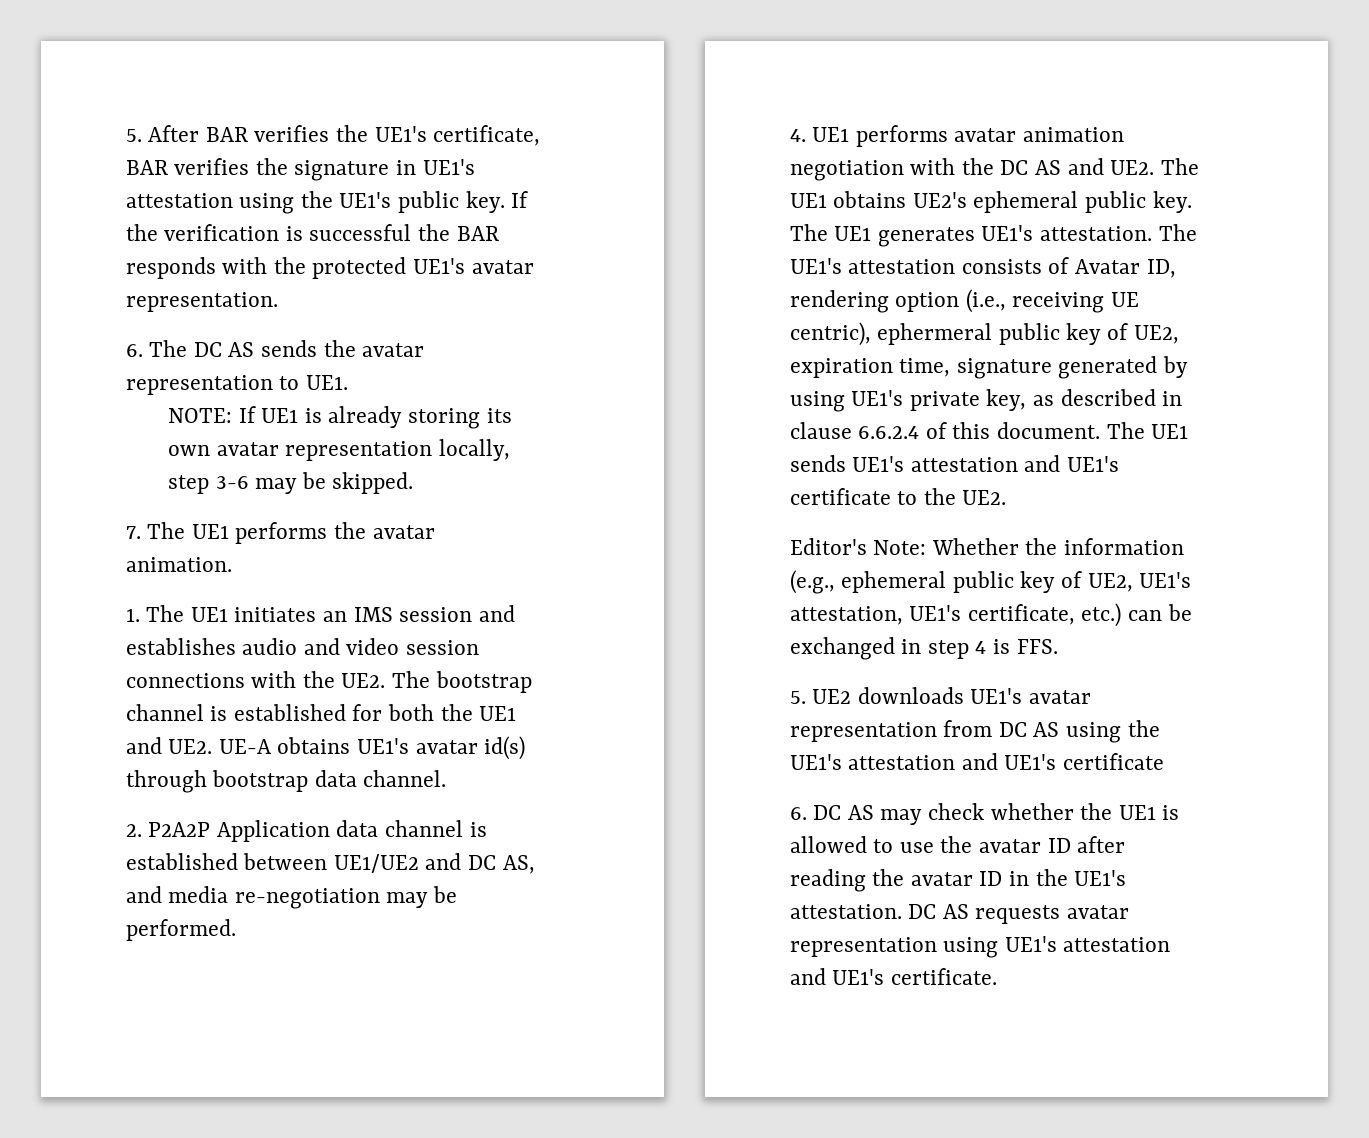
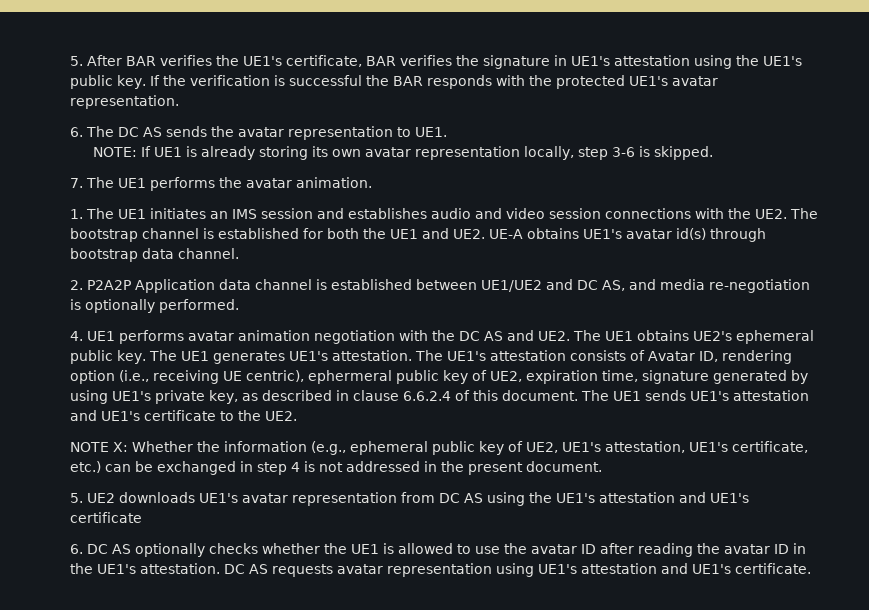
[255,472,326,494] may be -> [638,146,650,157] is
[386,886,457,908] may be -> [69,299,155,313] is optionally
[789,538,927,555] Editor's Note: -> [69,442,128,452] NOTE X:
[1016,639,1058,654] FFS. -> [318,461,602,475] not addressed in the present document.
[880,803,984,825] may check -> [134,543,258,557] optionally checks

